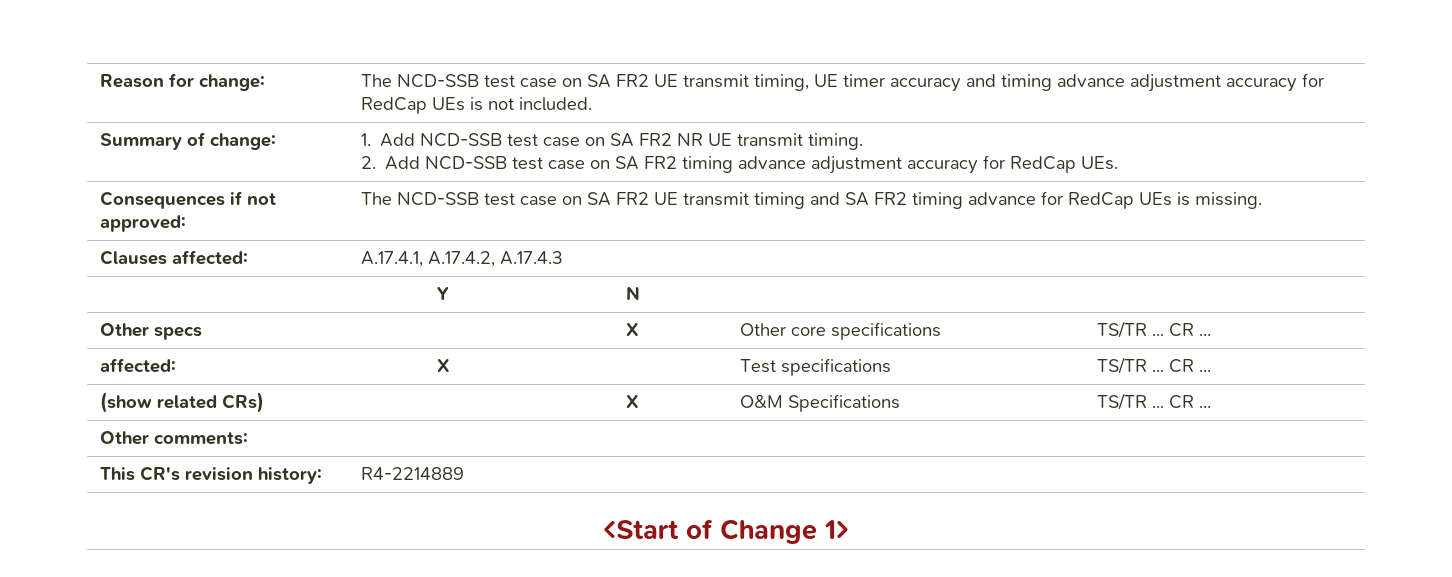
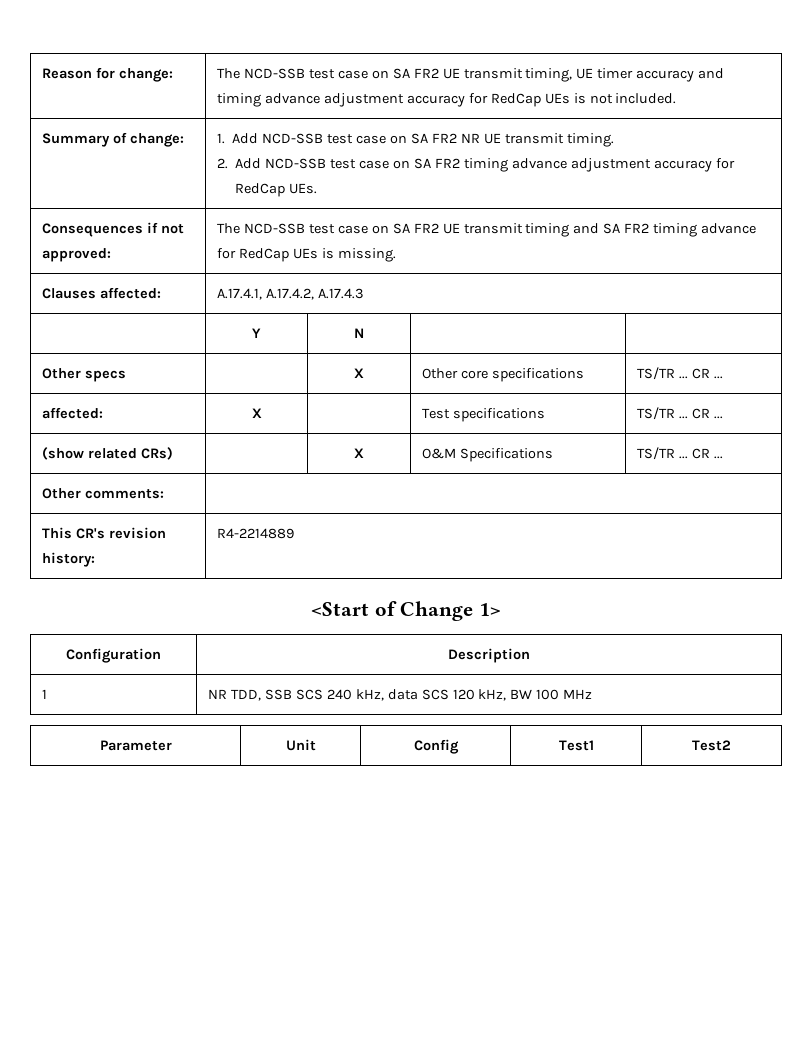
(849, 529) none -> [66,648,161,663] [448,648,530,663] [42,689,48,699] [208,689,593,701] [99,740,172,751] [285,739,316,751] [413,739,459,754] [558,740,594,751] [692,740,731,751] // Configuration | Description // 1 | NR TDD, SSB SCS 240 kHz, data SCS 120 kHz, BW 100 MHz // Parameter | Unit | Config | Test1 | Test2

